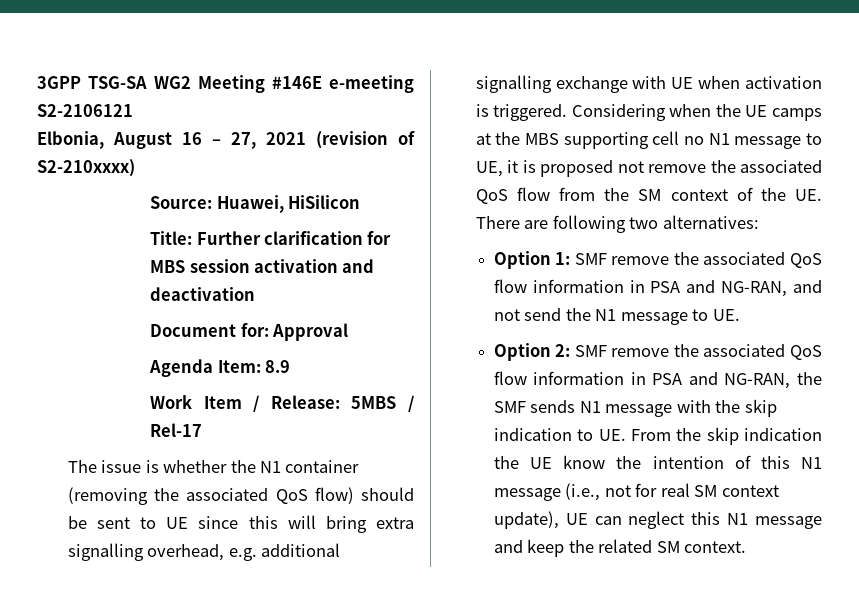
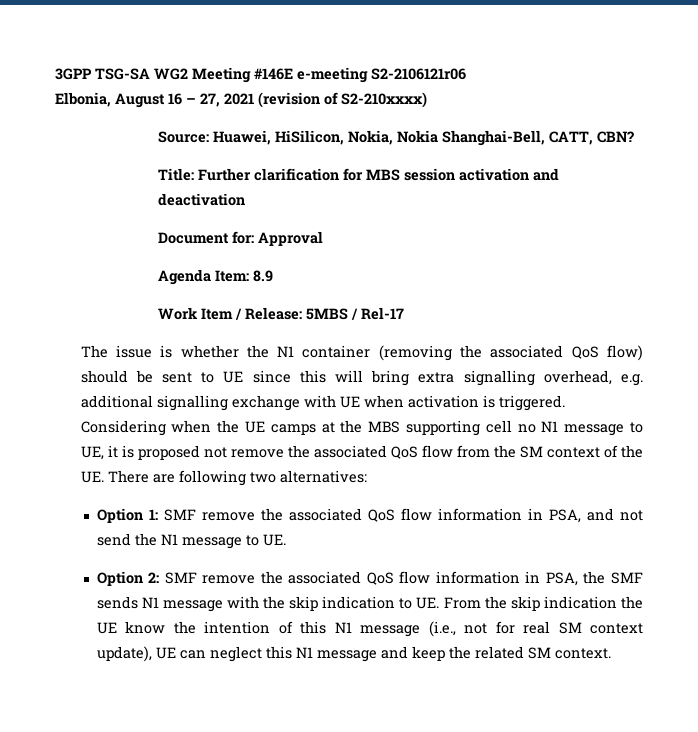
[37,104,133,117] S2-2106121 -> [371,68,466,80] S2-2106121r06
[288,195,361,209] HiSilicon -> [274,130,634,146] HiSilicon, Nokia, Nokia Shanghai-Bell, CATT, CBN?
[650,280,788,297] PSA and NG-RAN, -> [548,509,581,523] PSA,
[652,372,791,389] PSA and NG-RAN, -> [545,572,578,586] PSA,

